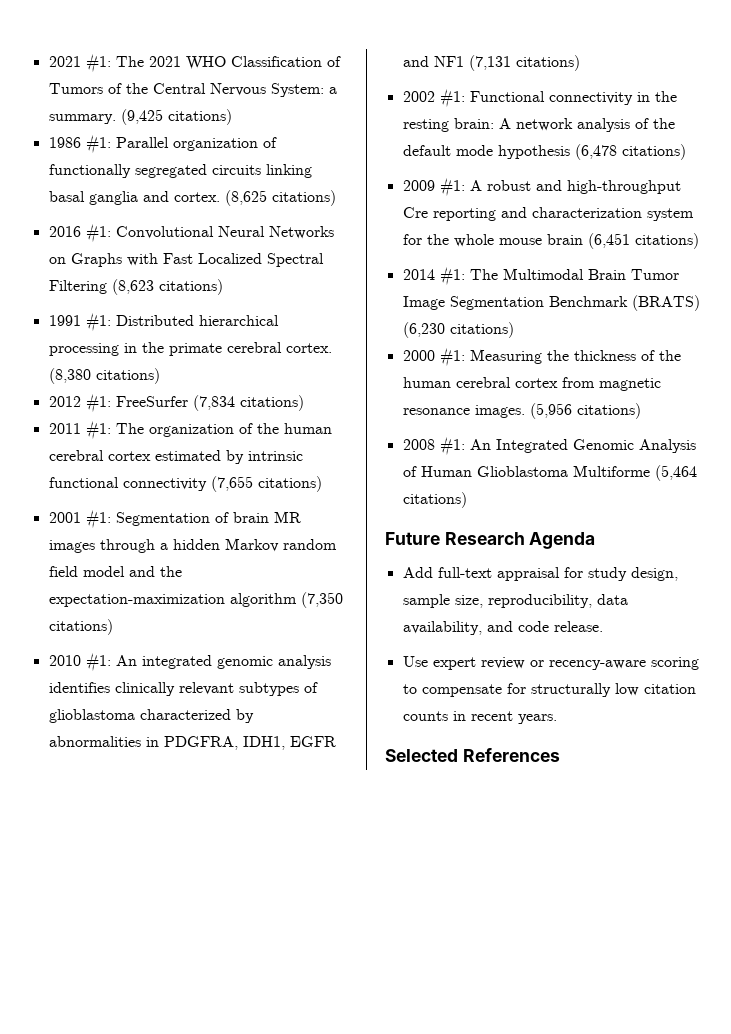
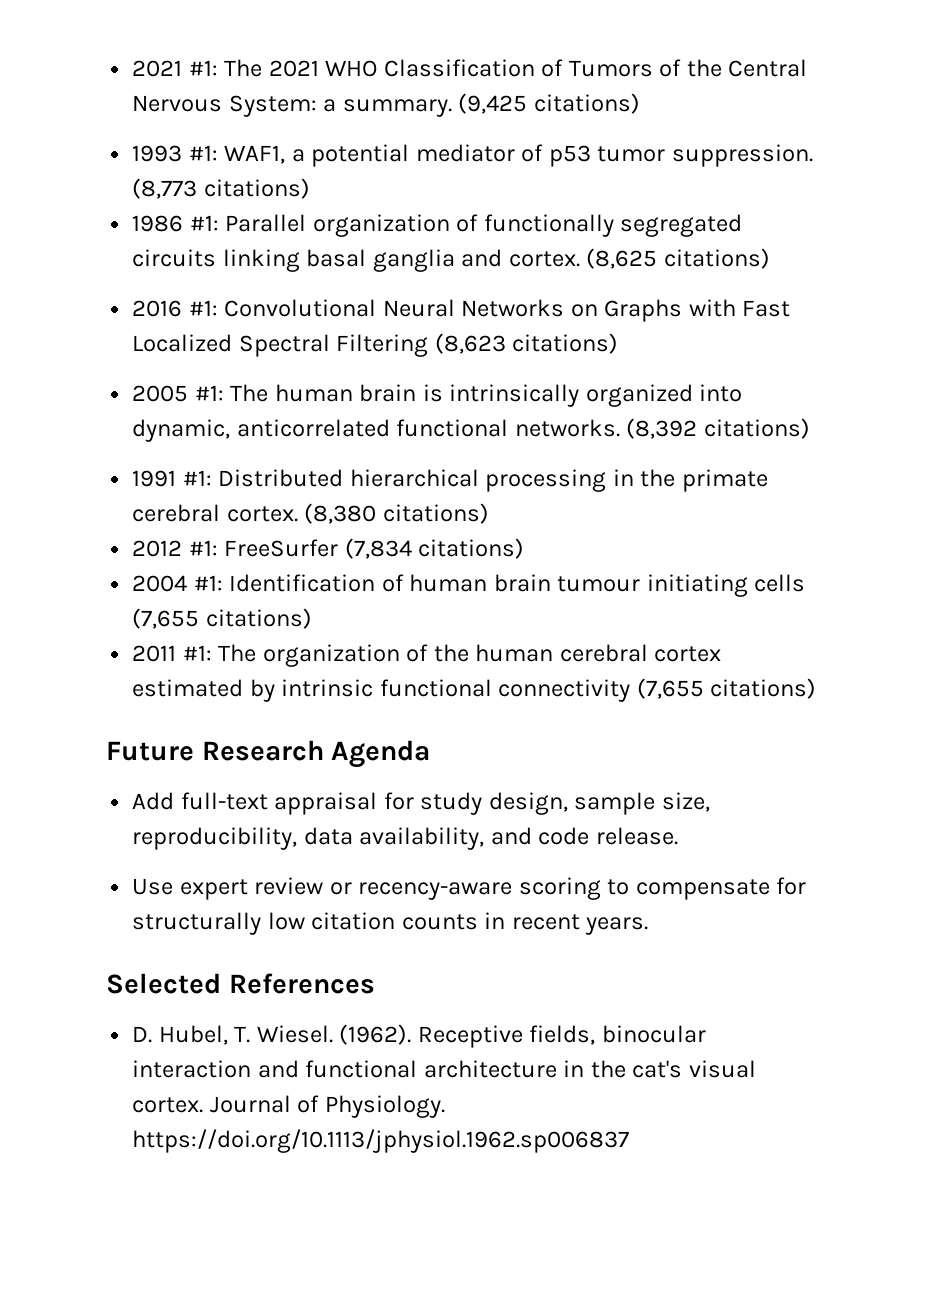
(232, 117) none -> [132,144,813,167] [132,178,310,199] // 1993 #1: WAF1, a potential mediator of p53 tumor suppression. (8,773 citations)
(223, 287) none -> [132,384,743,407] [132,418,810,442] // 2005 #1: The human brain is intrinsically organized into dynamic, anticorrelated functional networks. (8,392 citations)
(304, 403) none -> [132,574,806,597] [132,608,312,629] // 2004 #1: Identification of human brain tumour initiating cells (7,655 citations)
[48,509,301,529] [48,538,337,553] [48,566,182,577] [48,592,343,608] [48,619,113,635] [48,652,331,672] [48,682,318,696] [48,709,254,723] [48,736,336,750] [402,55,580,71] [402,88,677,108] [402,118,675,132] [402,144,686,160] [402,177,681,197] [402,207,694,221] [402,233,699,249] [402,266,679,286] [402,295,700,311] [402,322,514,338] [402,347,681,367] [402,377,661,391] [402,403,641,419] [402,436,696,456] [402,465,697,481] [402,492,467,508] // 2001 #1: Segmentation of brain MR images through a hidden Markov random field model and the expectation-maximization algorithm (7,350 citations) // 2010 #1: An integrated genomic analysis identifies clinically relevant subtypes of glioblastoma characterized by abnormalities in PDGFRA, IDH1, EGFR and NF1 (7,131 citations) // 2002 #1: Functional connectivity in the resting brain: A network analysis of the default mode hypothesis (6,478 citations) // 2009 #1: A robust and high-throughput Cre reporting and characterization system for the whole mouse brain (6,451 citations) // 2014 #1: The Multimodal Brain Tumor Image Segmentation Benchmark (BRATS) (6,230 citations) // 2000 #1: Measuring the thickness of the human cerebral cortex from magnetic resonance images. (5,956 citations) // 2008 #1: An Integrated Genomic Analysis of Human Glioblastoma Multiforme (5,464 citations) -> (817, 688) none
(560, 755) none -> [132,1024,706,1048] [132,1060,756,1078] [132,1095,445,1118] [132,1129,630,1153] // D. Hubel, T. Wiesel. (1962). Receptive fields, binocular interaction and functional architecture in the cat's visual cortex. Journal of Physiology. https://doi.org/10.1113/jphysiol.1962.sp006837

